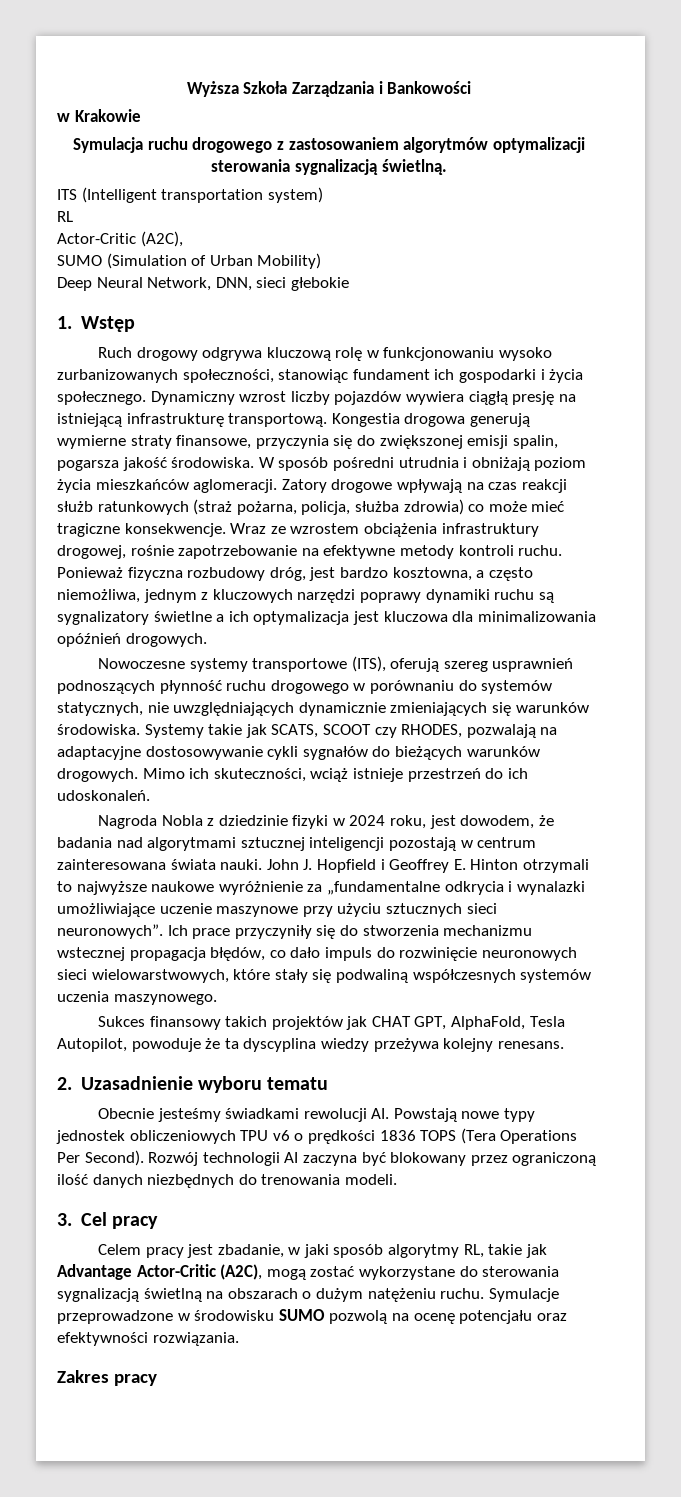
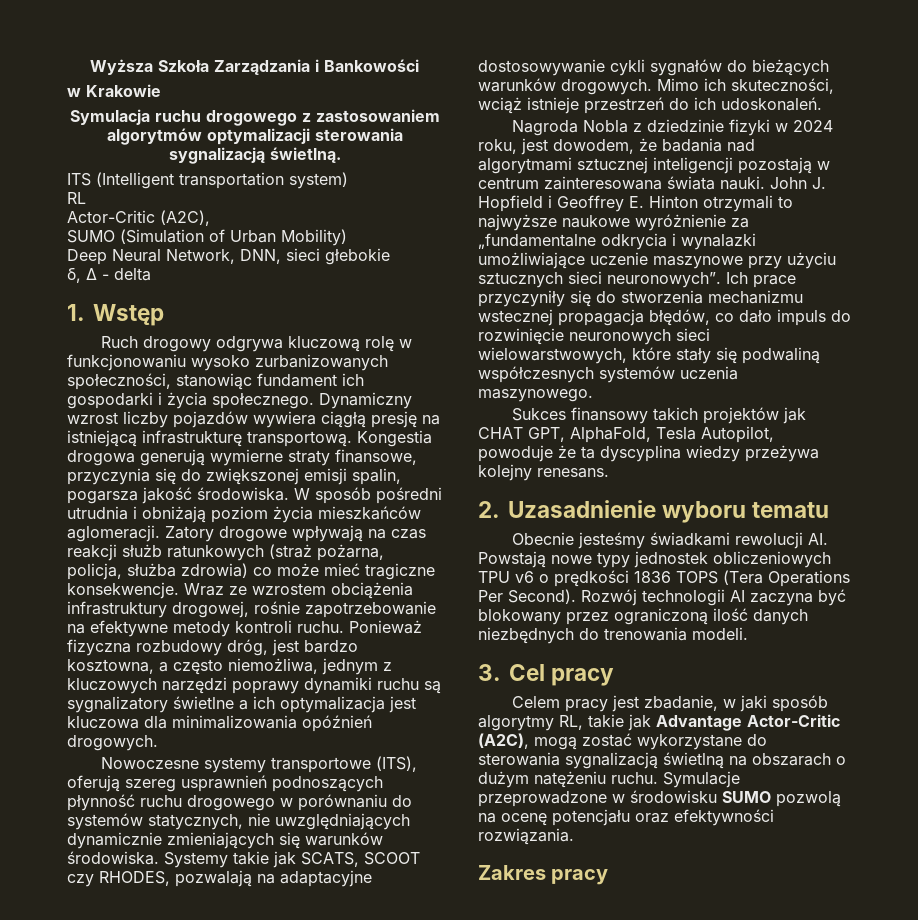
(349, 284) none -> [67,268,151,283] // δ, Δ - delta

